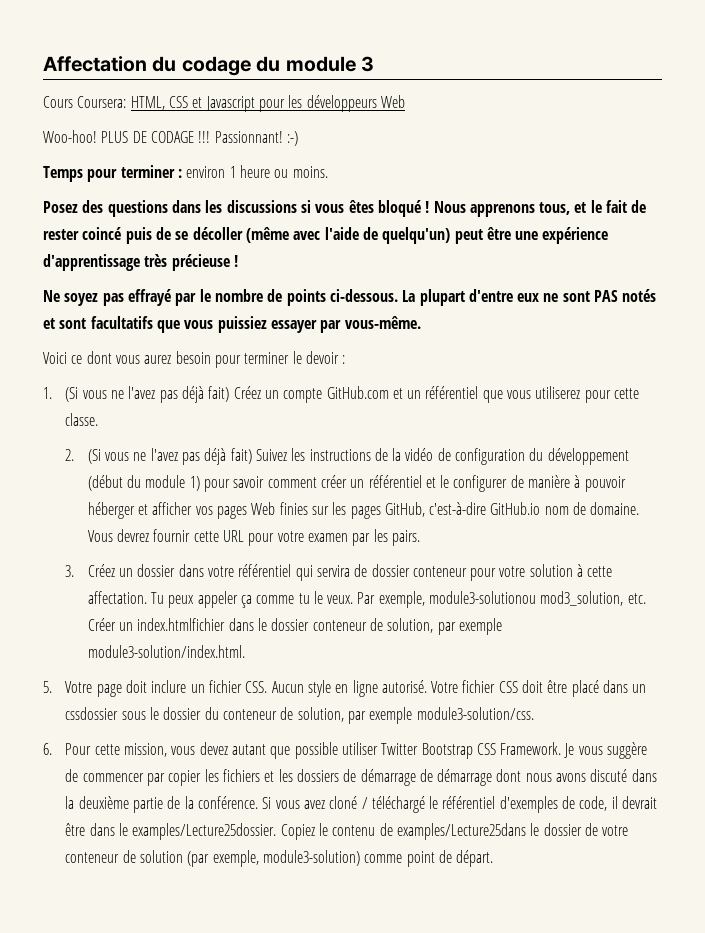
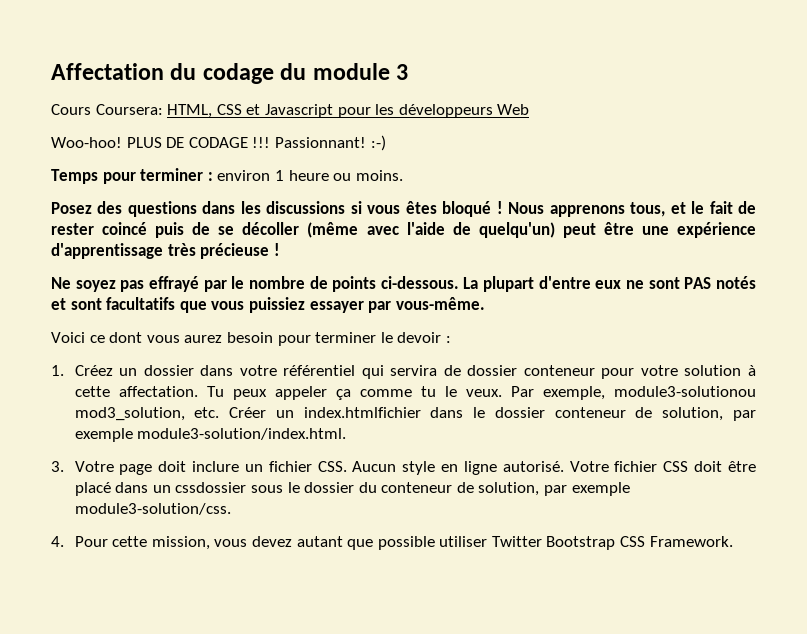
[65,386,640,403] [65,413,99,426] [65,448,629,465] [87,475,626,492] [87,502,640,519] [87,529,420,546] [65,565,75,577] (Si vous ne l'avez pas déjà fait) Créez un compte GitHub.com et un référentiel que vous utiliserez pour cette classe. // 2. (Si vous ne l'avez pas déjà fait) Suivez les instructions de la vidéo de configuration du développement (début du module 1) pour savoir comment créer un référentiel et le configurer de manière à pouvoir héberger et afficher vos pages Web finies sur les pages GitHub, c'est-à-dire GitHub.io nom de domaine. Vous devrez fournir cette URL pour votre examen par les pairs. // 3. -> (64, 370) none
[43,681,52,693] 5. -> [51,461,64,472] 3.
[43,743,52,755] 6. -> [51,536,64,547] 4.
[564,742,648,759] [65,769,657,786] [65,796,658,813] [65,823,629,840] [65,850,494,867] Je vous suggère de commencer par copier les fichiers et les dossiers de démarrage de démarrage dont nous avons discuté dans la deuxième partie de la conférence. Si vous avez cloné / téléchargé le référentiel d'exemples de code, il devrait être dans le examples/Lecture25dossier. Copiez le contenu de examples/Lecture25dans le dossier de votre conteneur de solution (par exemple, module3-solution) comme point de départ. -> (733, 541) none

